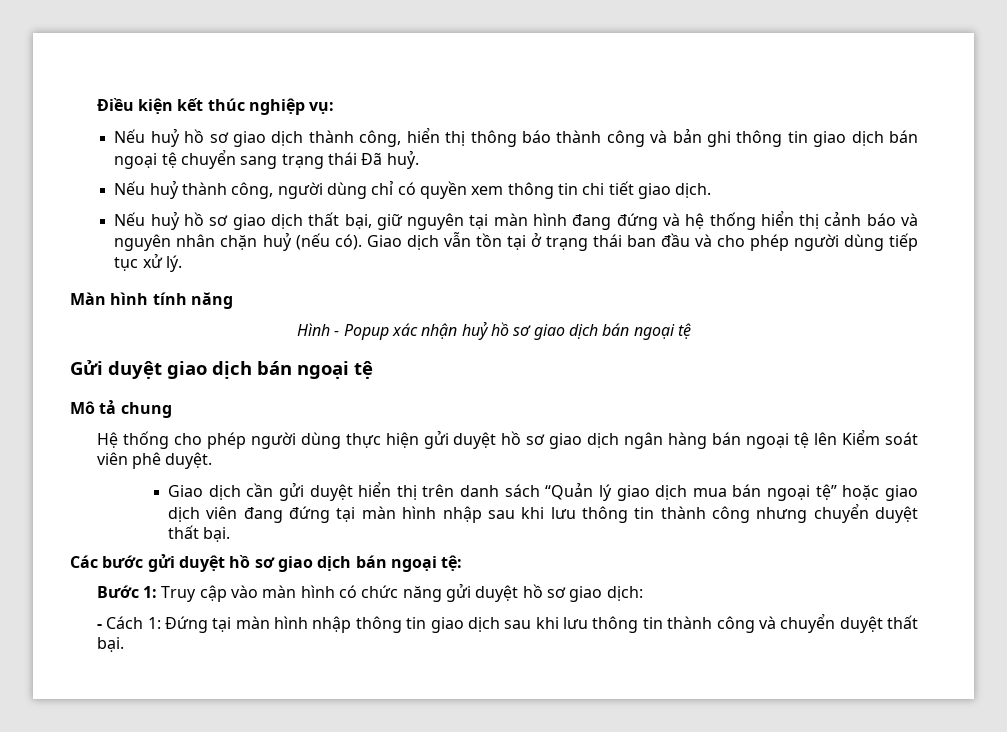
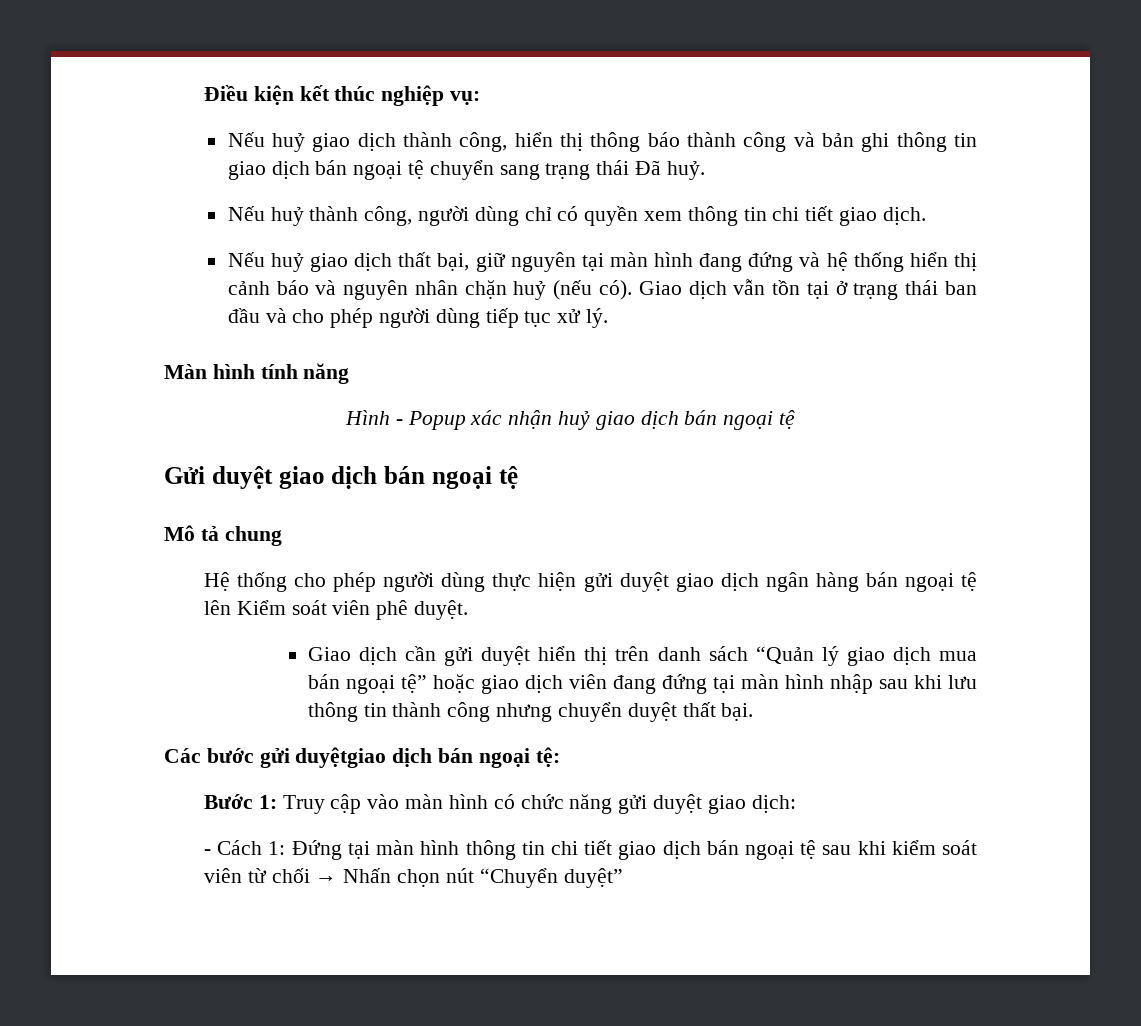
[184,129,229,143] hồ sơ -> (306, 142) none
[184,212,229,226] hồ sơ -> (304, 262) none
[490,322,532,336] hồ sơ -> (590, 420) none
[501,431,546,445] hồ sơ -> (669, 582) none
[178,555,313,572] duyệt hồ sơ giao -> [295,747,387,768] duyệtgiao
[522,584,566,598] hồ sơ -> (702, 804) none
[312,613,918,633] [96,637,124,652] nhập thông tin giao dịch sau khi lưu thông tin thành công và chuyển duyệt thất bại. -> [465,840,978,860] [204,868,623,888] thông tin chi tiết giao dịch bán ngoại tệ sau khi kiểm soát viên từ chối → Nhấn chọn nút “Chuyển duyệt”

